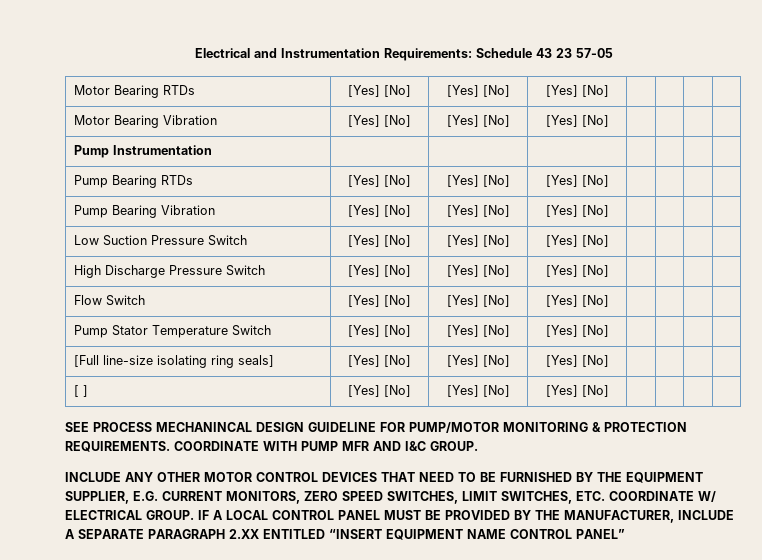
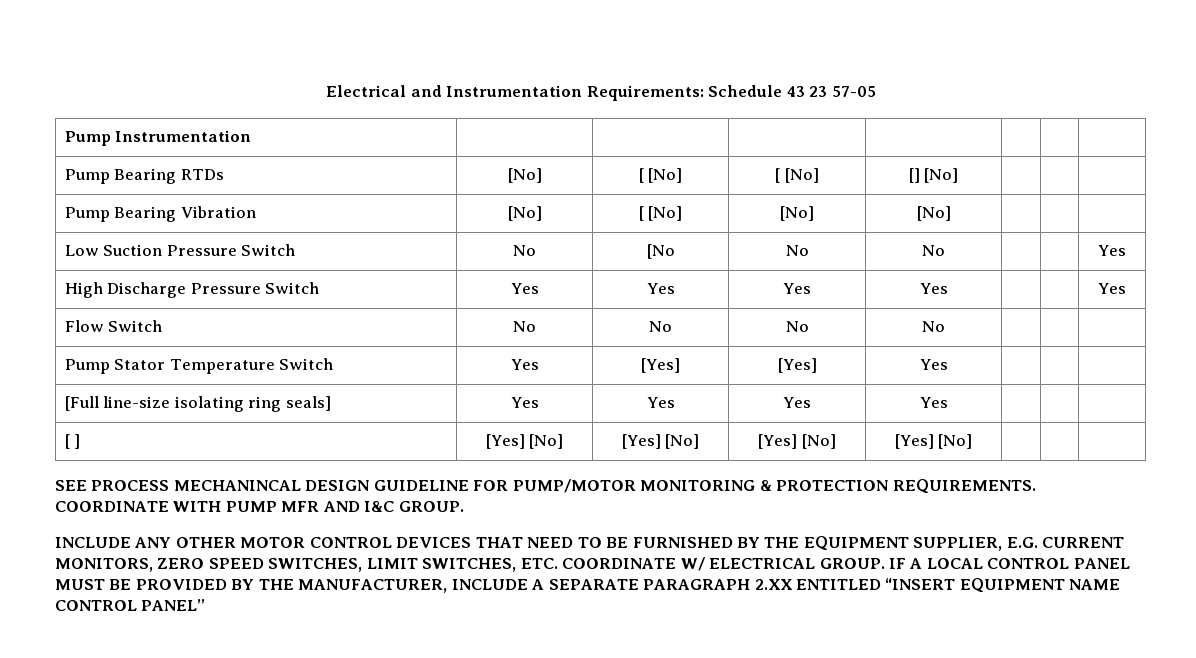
[73,85,195,98] [348,85,411,97] [446,85,510,97] [545,85,609,97] [73,115,217,128] [348,115,411,127] [446,115,510,127] [545,115,609,127] // Motor Bearing RTDs | [Yes] [No] | [Yes] [No] | [Yes] [No] | | | | // Motor Bearing Vibration | [Yes] [No] | [Yes] [No] | [Yes] [No] | | | | -> (876, 91) none
[348,175,411,187] [446,175,510,187] [545,175,609,187] [Yes] [No] | [Yes] [No] | [Yes] [No] | -> [507,168,542,183] [638,168,683,183] [775,168,819,183] [908,168,959,183] [No] | [ [No] | [ [No] | [] [No]
[348,205,411,217] [446,205,510,217] [545,205,609,217] [Yes] [No] | [Yes] [No] | [Yes] [No] | -> [507,206,542,221] [638,206,683,221] [780,206,814,221] [916,206,951,221] [No] | [ [No] | [No] | [No]
[348,235,411,247] [446,235,510,247] [545,235,609,247] [73,265,265,278] [348,265,411,277] [446,265,510,277] [545,265,609,277] [73,295,145,306] [348,295,411,307] [446,295,510,307] [545,295,609,307] [Yes] [No] | [Yes] [No] | [Yes] [No] | | | | // High Discharge Pressure Switch | [Yes] [No] | [Yes] [No] | [Yes] [No] | | | | // Flow Switch | [Yes] [No] | [Yes] [No] | [Yes] [No] | -> [513,245,536,256] [646,244,675,259] [785,245,809,256] [922,245,945,256] [1098,245,1127,256] [65,282,320,298] [510,283,539,294] [646,283,675,294] [783,283,812,294] [919,283,948,294] [1098,283,1127,294] [65,320,163,332] [513,321,536,332] [649,321,672,332] [785,321,809,332] [922,321,945,332] No | [No | No | No | | | Yes // High Discharge Pressure Switch | Yes | Yes | Yes | Yes | | | Yes // Flow Switch | No | No | No | No
[348,325,411,337] [446,325,510,337] [545,325,609,337] [Yes] [No] | [Yes] [No] | [Yes] [No] | -> [510,359,539,370] [641,358,681,373] [777,358,817,373] [919,359,948,370] Yes | [Yes] | [Yes] | Yes
[348,355,411,367] [446,355,510,367] [545,355,609,367] [Yes] [No] | [Yes] [No] | [Yes] [No] | -> [510,397,539,408] [646,397,675,408] [783,397,812,408] [919,397,948,408] Yes | Yes | Yes | Yes
(609, 391) none -> [894,434,973,449] [Yes] [No]

